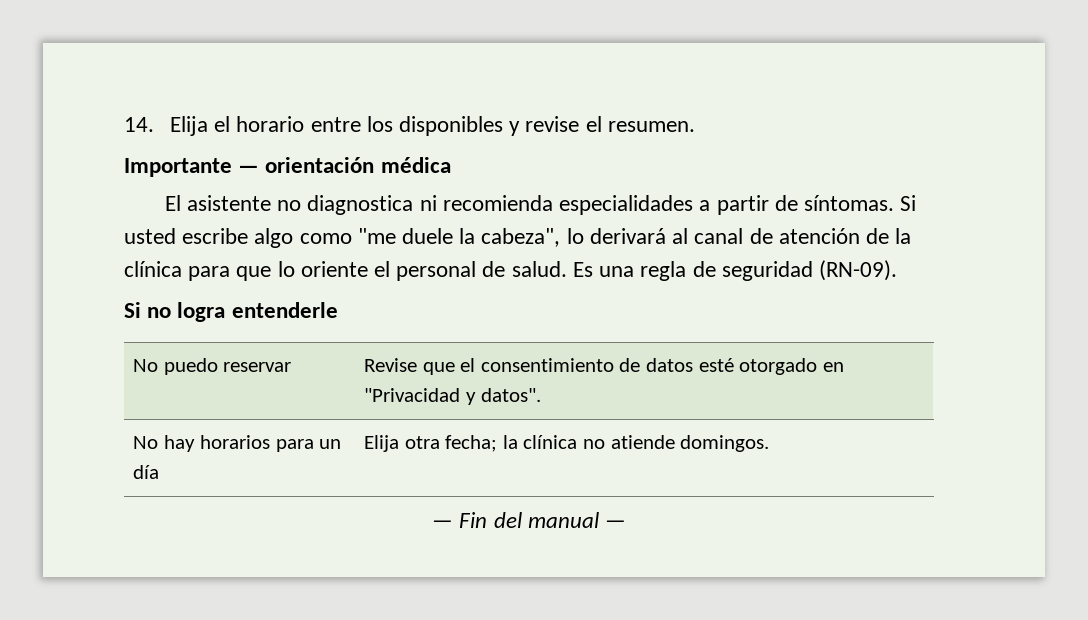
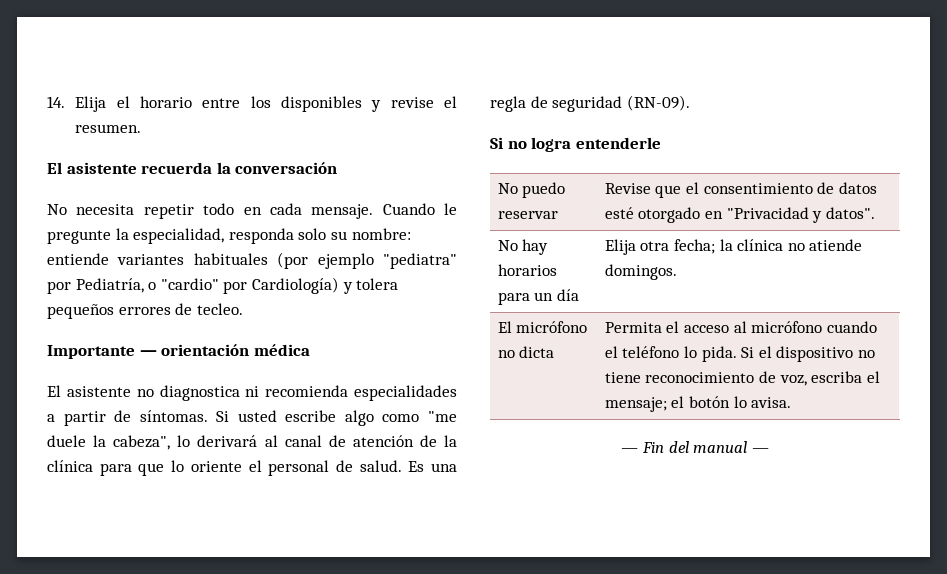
(695, 126) none -> [47,162,338,174] [47,203,457,219] [47,228,411,244] [47,252,457,269] [47,277,399,294] [47,303,243,319] // El asistente recuerda la conversación // No necesita repetir todo en cada mensaje. Cuando le pregunte la especialidad, responda solo su nombre: entiende variantes habituales (por ejemplo "pediatra" por Pediatría, o "cardio" por Cardiología) y tolera pequeños errores de tecleo.
(770, 443) none -> [497,321,588,333] [497,346,555,358] [604,321,877,333] [604,346,875,362] [604,371,880,386] [604,396,792,412] // El micrófono no dicta | Permita el acceso al micrófono cuando el teléfono lo pida. Si el dispositivo no tiene reconocimiento de voz, escriba el mensaje; el botón lo avisa.

